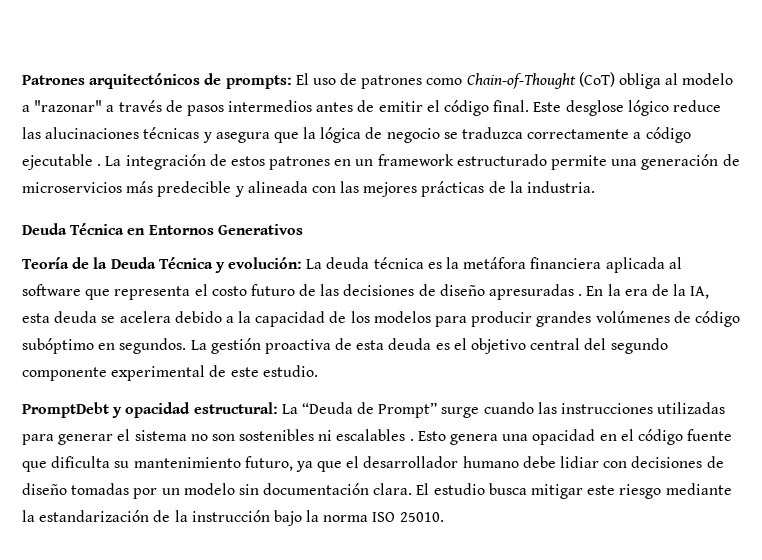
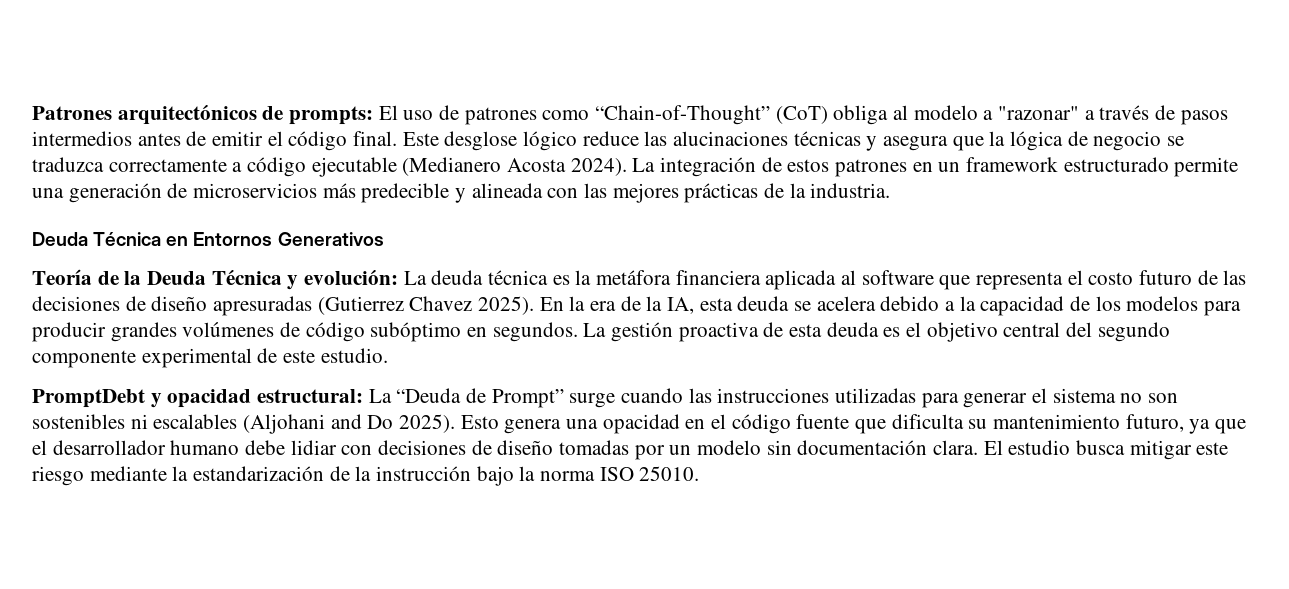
[466,73,576,89] Chain-of-Thought -> [595,105,771,125] “Chain-of-Thought”
[97,164,102,166] . -> [402,157,627,176] (Medianero Acosta 2024).
[578,294,583,296] . -> [317,296,535,315] (Gutierrez Chavez 2025).
[409,439,414,441] . -> [243,414,456,434] (Aljohani and Do 2025).

